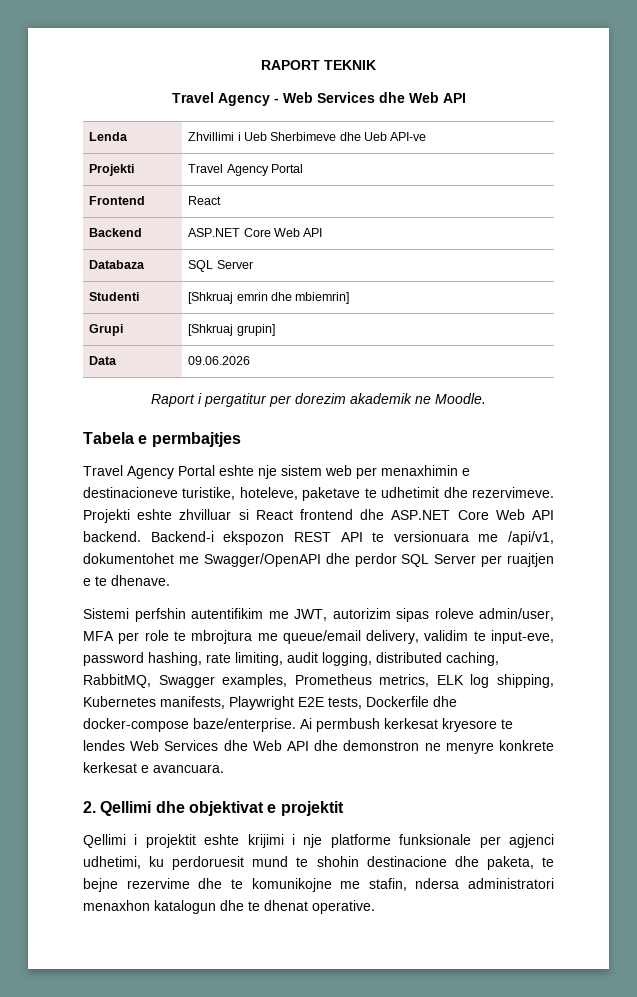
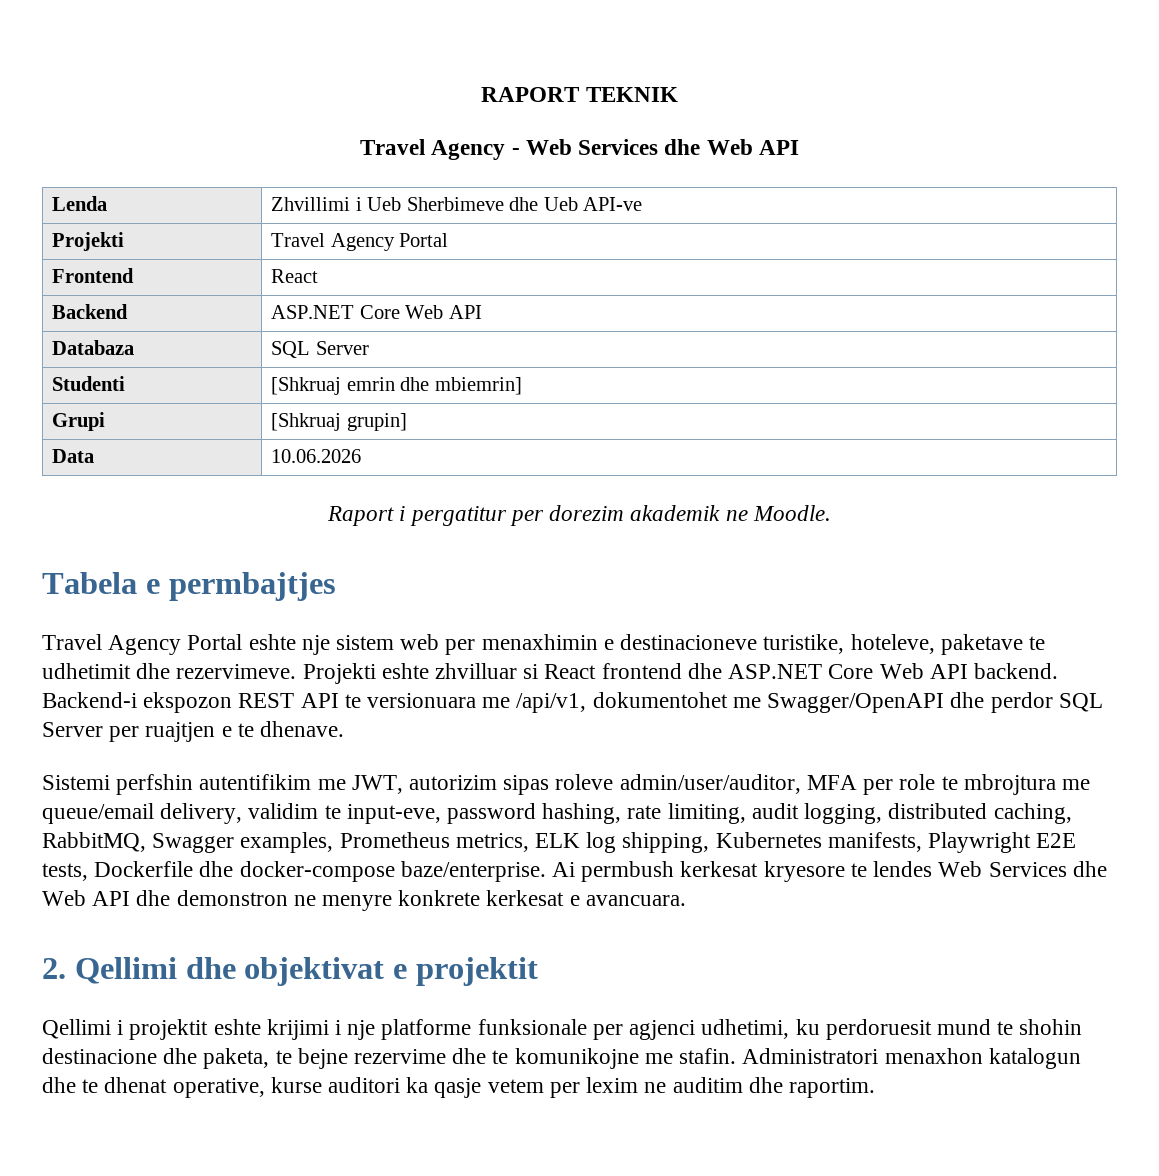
[188,356,251,365] 09.06.2026 -> [271,449,362,463] 10.06.2026
[479,608,554,621] admin/user, -> [619,774,801,794] admin/user/auditor,
[368,878,554,891] stafin, ndersa administratori -> [679,1048,879,1064] stafin. Administratori
[312,900,375,914] operative. -> [172,1077,875,1098] operative, kurse auditori ka qasje vetem per lexim ne auditim dhe raportim.

